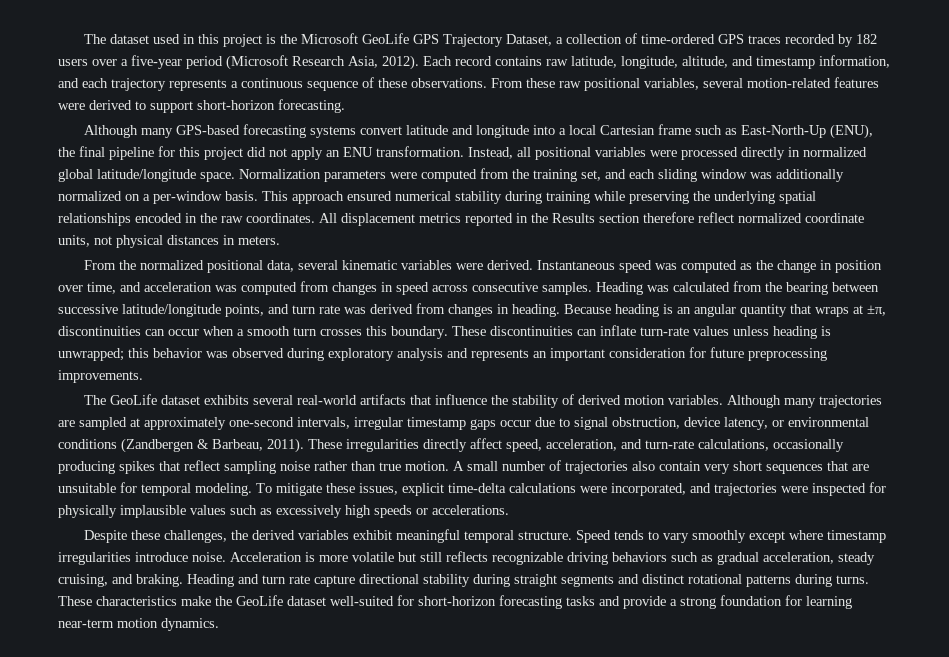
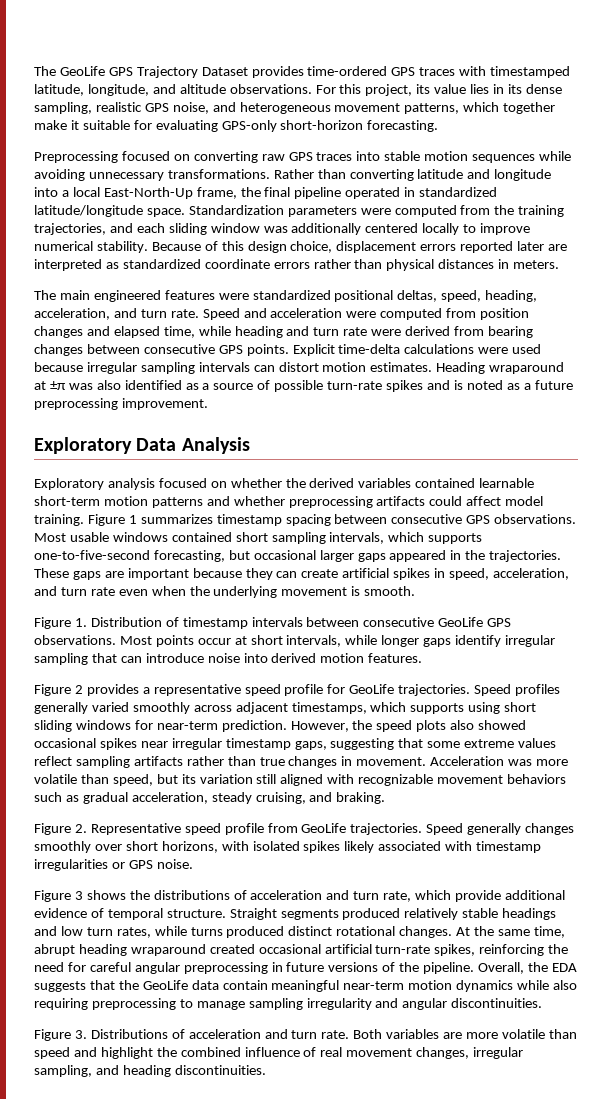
[84,33,878,47] [58,55,890,70] [58,77,879,91] [58,99,345,113] [84,124,403,138] The dataset used in this project is the Microsoft GeoLife GPS Trajectory Dataset, a collection of time-ordered GPS traces recorded by 182 users over a five-year period (Microsoft Research Asia, 2012). Each record contains raw latitude, longitude, altitude, and timestamp information, and each trajectory represents a continuous sequence of these observations. From these raw positional variables, several motion-related features were derived to support short-horizon forecasting. // Although many GPS-based forecasting systems convert -> [34,66,571,78] [34,84,562,96] [34,102,556,114] [34,120,439,132] [34,151,572,163] [34,169,414,181] The GeoLife GPS Trajectory Dataset provides time-ordered GPS traces with timestamped latitude, longitude, and altitude observations. For this project, its value lies in its dense sampling, realistic GPS noise, and heterogeneous movement patterns, which together make it suitable for evaluating GPS-only short-horizon forecasting. // Preprocessing focused on converting raw GPS traces into stable motion sequences while avoiding unnecessary transformations. Rather than converting
[600,124,874,139] [58,146,867,160] [58,169,93,182] Cartesian frame such as East-North-Up (ENU), the final pipeline for this project did not apply an ENU transformation. Instead, all positional variables were processed directly in normalized global -> [103,187,498,199] East-North-Up frame, the final pipeline operated in standardized
[239,169,321,179] Normalization -> [188,205,284,215] Standardization
[581,170,601,181] set, -> [34,223,106,235] trajectories,
[58,191,816,204] [58,212,864,226] [58,235,280,248] [84,260,883,273] [58,282,116,294] normalized on a per-window basis. This approach ensured numerical stability during training while preserving the underlying spatial relationships encoded in the raw coordinates. All displacement metrics reported in the Results section therefore reflect normalized coordinate units, not physical distances in meters. // From the normalized positional data, several kinematic variables were derived. Instantaneous speed was computed as the change in position over time, -> [365,223,531,235] [34,241,568,253] [34,259,560,271] [34,290,538,302] [34,308,240,320] centered locally to improve numerical stability. Because of this design choice, displacement errors reported later are interpreted as standardized coordinate errors rather than physical distances in meters. // The main engineered features were standardized positional deltas, speed, heading, acceleration, and turn rate. Speed
[215,281,879,295] [58,304,366,317] was computed from changes in speed across consecutive samples. Heading was calculated from the bearing between successive latitude/longitude points, and turn rate was -> [346,308,530,320] [34,326,402,338] were computed from position changes and elapsed time, while heading and turn rate were
[448,304,886,317] [58,325,831,339] [58,347,827,361] [58,370,143,383] [84,394,883,408] [58,417,869,430] [58,438,844,453] [58,461,180,474] changes in heading. Because heading is an angular quantity that wraps at ±π, discontinuities can occur when a smooth turn crosses this boundary. These discontinuities can inflate turn-rate values unless heading is unwrapped; this behavior was observed during exploratory analysis and represents an important consideration for future preprocessing improvements. // The GeoLife dataset exhibits several real-world artifacts that influence the stability of derived motion variables. Although many trajectories are sampled at approximately one-second intervals, irregular timestamp gaps occur due to signal obstruction, device latency, or environmental conditions (Zandbergen & Barbeau, 2011). These irregularities directly affect speed, acceleration, and turn-rate calculations, occasionally producing spikes that -> [487,326,533,338] [34,344,542,356] [34,362,565,374] [34,380,573,392] [34,398,208,410] [34,437,250,454] [34,478,535,490] [34,496,544,508] [34,514,577,526] [34,532,483,544] [34,550,562,562] [34,568,569,580] [34,586,416,598] [34,617,512,629] [34,635,556,647] [34,653,423,665] [34,684,561,696] [34,702,537,714] [34,720,527,732] [34,738,557,750] bearing changes between consecutive GPS points. Explicit time-delta calculations were used because irregular sampling intervals can distort motion estimates. Heading wraparound at ±π was also identified as a source of possible turn-rate spikes and is noted as a future preprocessing improvement. // Exploratory Data Analysis // Exploratory analysis focused on whether the derived variables contained learnable short-term motion patterns and whether preprocessing artifacts could affect model training. Figure 1 summarizes timestamp spacing between consecutive GPS observations. Most usable windows contained short sampling intervals, which supports one-to-five-second forecasting, but occasional larger gaps appeared in the trajectories. These gaps are important because they can create artificial spikes in speed, acceleration, and turn rate even when the underlying movement is smooth. // Figure 1. Distribution of timestamp intervals between consecutive GeoLife GPS observations. Most points occur at short intervals, while longer gaps identify irregular sampling that can introduce noise into derived motion features. // Figure 2 provides a representative speed profile for GeoLife trajectories. Speed profiles generally varied smoothly across adjacent timestamps, which supports using short sliding windows for near-term prediction. However, the speed plots also showed occasional spikes near irregular timestamp gaps, suggesting that some extreme values
[280,461,310,471] noise -> [133,756,183,766] artifacts
[405,460,869,474] [58,482,886,496] [58,505,509,518] [84,529,887,543] [58,551,608,565] motion. A small number of trajectories also contain very short sequences that are unsuitable for temporal modeling. To mitigate these issues, explicit time-delta calculations were incorporated, and trajectories were inspected for physically implausible values such as excessively high speeds or accelerations. // Despite these challenges, the derived variables exhibit meaningful temporal structure. Speed tends to vary smoothly except where timestamp irregularities introduce noise. Acceleration is more volatile but still reflects recognizable driving -> [288,756,569,768] [34,774,504,786] changes in movement. Acceleration was more volatile than speed, but its variation still aligned with recognizable movement
[187,574,869,587] [58,595,852,609] [58,618,219,631] Heading and turn rate capture directional stability during straight segments and distinct rotational patterns during turns. These characteristics make the GeoLife dataset well-suited for short-horizon forecasting tasks and provide a strong foundation for learning near-term motion dynamics. -> [34,823,575,835] [34,841,542,853] [34,859,193,871] [34,890,565,902] [34,908,557,920] [34,926,565,938] [34,944,569,956] [34,962,577,974] [34,980,578,992] [34,998,543,1010] [34,1029,577,1041] [34,1047,524,1059] [34,1065,266,1077] // Figure 2. Representative speed profile from GeoLife trajectories. Speed generally changes smoothly over short horizons, with isolated spikes likely associated with timestamp irregularities or GPS noise. // Figure 3 shows the distributions of acceleration and turn rate, which provide additional evidence of temporal structure. Straight segments produced relatively stable headings and low turn rates, while turns produced distinct rotational changes. At the same time, abrupt heading wraparound created occasional artificial turn-rate spikes, reinforcing the need for careful angular preprocessing in future versions of the pipeline. Overall, the EDA suggests that the GeoLife data contain meaningful near-term motion dynamics while also requiring preprocessing to manage sampling irregularity and angular discontinuities. // Figure 3. Distributions of acceleration and turn rate. Both variables are more volatile than speed and highlight the combined influence of real movement changes, irregular sampling, and heading discontinuities.

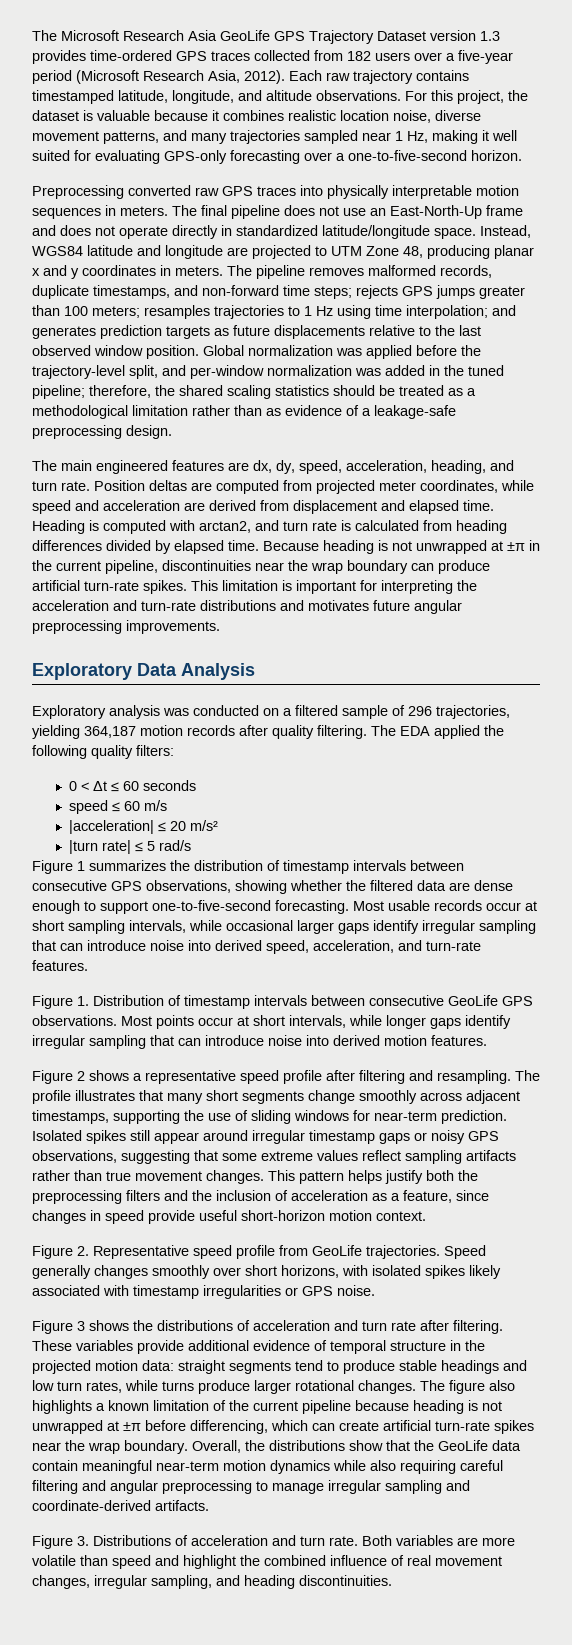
[34,66,56,76] The -> [32,30,217,41] The Microsoft Research Asia
(248, 71) none -> [430,30,500,41] version 1.3
[459,66,487,76] with -> [254,50,513,64] [32,70,469,84] collected from 182 users over a five-year period (Microsoft Research Asia, 2012). Each raw trajectory contains
[416,84,562,94] [34,102,556,114] [34,120,439,132] [34,151,572,163] [34,169,552,181] [34,187,498,199] [34,205,565,217] [34,223,531,235] [34,241,568,253] [34,259,560,271] [34,290,538,302] [34,308,530,320] [34,326,533,338] [34,344,542,356] [34,362,565,374] [34,380,573,392] [34,398,208,410] its value lies in its dense sampling, realistic GPS noise, and heterogeneous movement patterns, which together make it suitable for evaluating GPS-only short-horizon forecasting. // Preprocessing focused on converting raw GPS traces into stable motion sequences while avoiding unnecessary transformations. Rather than converting latitude and longitude into a local East-North-Up frame, the final pipeline operated in standardized latitude/longitude space. Standardization parameters were computed from the training trajectories, and each sliding window was additionally centered locally to improve numerical stability. Because of this design choice, displacement errors reported later are interpreted as standardized coordinate errors rather than physical distances in meters. // The main engineered features were standardized positional deltas, speed, heading, acceleration, and turn rate. Speed and acceleration were computed from position changes and elapsed time, while heading and turn rate were derived from bearing changes between consecutive GPS points. Explicit time-delta calculations were used because irregular sampling intervals can distort motion estimates. Heading wraparound at ±π was also identified as a source of possible turn-rate spikes and is noted as a future preprocessing improvement. -> [508,90,528,101] [32,110,481,123] [32,130,517,144] [32,150,522,164] [32,185,519,199] [32,205,523,219] [32,225,531,239] [32,245,534,259] [32,265,492,279] [32,285,525,299] [32,305,516,319] [32,325,481,339] [32,345,481,359] [32,365,504,379] [32,385,476,399] [32,405,456,419] [32,425,172,439] [32,460,514,474] [32,480,534,494] [32,500,494,514] [32,520,507,534] [32,540,540,554] [32,560,490,574] [32,580,477,594] [32,600,462,614] [32,620,220,634] the dataset is valuable because it combines realistic location noise, diverse movement patterns, and many trajectories sampled near 1 Hz, making it well suited for evaluating GPS-only forecasting over a one-to-five-second horizon. // Preprocessing converted raw GPS traces into physically interpretable motion sequences in meters. The final pipeline does not use an East-North-Up frame and does not operate directly in standardized latitude/longitude space. Instead, WGS84 latitude and longitude are projected to UTM Zone 48, producing planar x and y coordinates in meters. The pipeline removes malformed records, duplicate timestamps, and non-forward time steps; rejects GPS jumps greater than 100 meters; resamples trajectories to 1 Hz using time interpolation; and generates prediction targets as future displacements relative to the last observed window position. Global normalization was applied before the trajectory-level split, and per-window normalization was added in the tuned pipeline; therefore, the shared scaling statistics should be treated as a methodological limitation rather than as evidence of a leakage-safe preprocessing design. // The main engineered features are dx, dy, speed, acceleration, heading, and turn rate. Position deltas are computed from projected meter coordinates, while speed and acceleration are derived from displacement and elapsed time. Heading is computed with arctan2, and turn rate is calculated from heading differences divided by elapsed time. Because heading is not unwrapped at ±π in the current pipeline, discontinuities near the wrap boundary can produce artificial turn-rate spikes. This limitation is important for interpreting the acceleration and turn-rate distributions and motivates future angular preprocessing improvements.
[158,478,535,488] [34,496,544,508] [34,514,577,526] [34,532,483,544] [34,550,562,562] [34,568,569,580] [34,586,416,598] focused on whether the derived variables contained learnable short-term motion patterns and whether preprocessing artifacts could affect model training. Figure 1 summarizes timestamp spacing between consecutive GPS observations. Most usable windows contained short sampling intervals, which supports one-to-five-second forecasting, but occasional larger gaps appeared in the trajectories. These gaps are important because they can create artificial spikes in speed, acceleration, and turn rate even when the underlying movement is smooth. -> [163,705,510,719] [32,725,504,739] [32,745,174,759] [68,780,196,792] [68,800,167,814] [68,820,218,834] [68,840,191,854] [32,860,464,874] [32,880,513,894] [32,900,537,914] [32,920,536,934] [32,940,481,954] [32,960,88,971] was conducted on a filtered sample of 296 trajectories, yielding 364,187 motion records after quality filtering. The EDA applied the following quality filters: // 0 < Δt ≤ 60 seconds // speed ≤ 60 m/s // |acceleration| ≤ 20 m/s² // |turn rate| ≤ 5 rad/s // Figure 1 summarizes the distribution of timestamp intervals between consecutive GPS observations, showing whether the filtered data are dense enough to support one-to-five-second forecasting. Most usable records occur at short sampling intervals, while occasional larger gaps identify irregular sampling that can introduce noise into derived speed, acceleration, and turn-rate features.
[86,684,139,696] provides -> [89,1070,129,1081] shows
[327,684,561,696] [34,702,537,714] for GeoLife trajectories. Speed profiles generally varied smoothly across adjacent timestamps, which supports using short -> [326,1070,540,1084] [32,1090,520,1104] [32,1110,248,1124] after filtering and resampling. The profile illustrates that many short segments change smoothly across adjacent timestamps, supporting the use of
[290,720,527,732] [34,738,327,750] However, the speed plots also showed occasional spikes near irregular timestamp gaps, -> [32,1130,499,1144] [32,1150,117,1163] Isolated spikes still appear around irregular timestamp gaps or noisy GPS observations,
[288,756,569,768] [34,774,567,786] [34,792,386,804] changes in movement. Acceleration was more volatile than speed, but its variation still aligned with recognizable movement behaviors such as gradual acceleration, steady cruising, and braking. -> [135,1170,478,1184] [32,1190,489,1204] [32,1210,426,1224] movement changes. This pattern helps justify both the preprocessing filters and the inclusion of acceleration as a feature, since changes in speed provide useful short-horizon motion context.
[383,890,452,902] rate, which -> [391,1320,503,1334] [32,1340,133,1351] rate after filtering. These variables
[166,908,459,920] structure. Straight segments produced relatively -> [390,1340,485,1351] [32,1360,395,1374] structure in the projected motion data: straight segments tend to produce
[226,926,565,938] [34,944,569,956] [34,962,577,974] [34,981,86,992] produced distinct rotational changes. At the same time, abrupt heading wraparound created occasional artificial turn-rate spikes, reinforcing the need for careful angular preprocessing in future versions of the pipeline. Overall, the EDA suggests -> [198,1380,515,1394] [32,1400,502,1414] [32,1420,534,1434] [32,1440,383,1454] produce larger rotational changes. The figure also highlights a known limitation of the current pipeline because heading is not unwrapped at ±π before differencing, which can create artificial turn-rate spikes near the wrap boundary. Overall, the distributions show
[91,998,543,1010] preprocessing to manage sampling irregularity and angular discontinuities. -> [460,1460,503,1471] [32,1480,470,1494] [32,1500,209,1511] careful filtering and angular preprocessing to manage irregular sampling and coordinate-derived artifacts.

